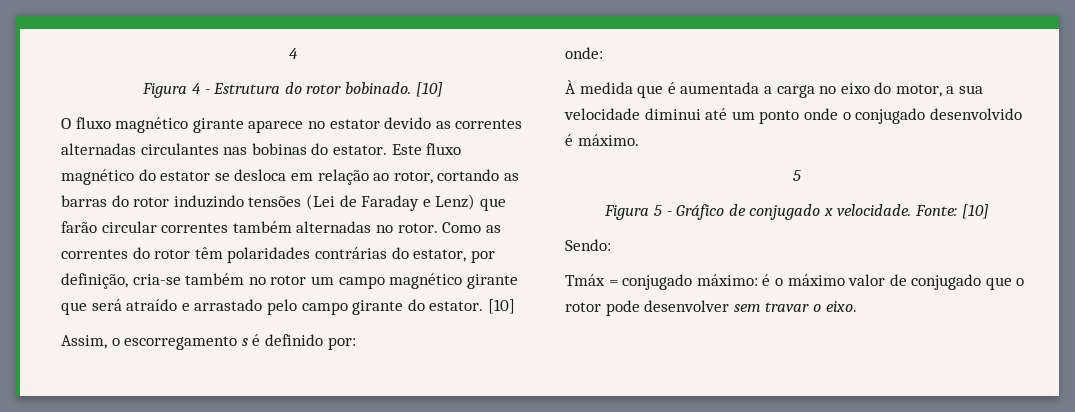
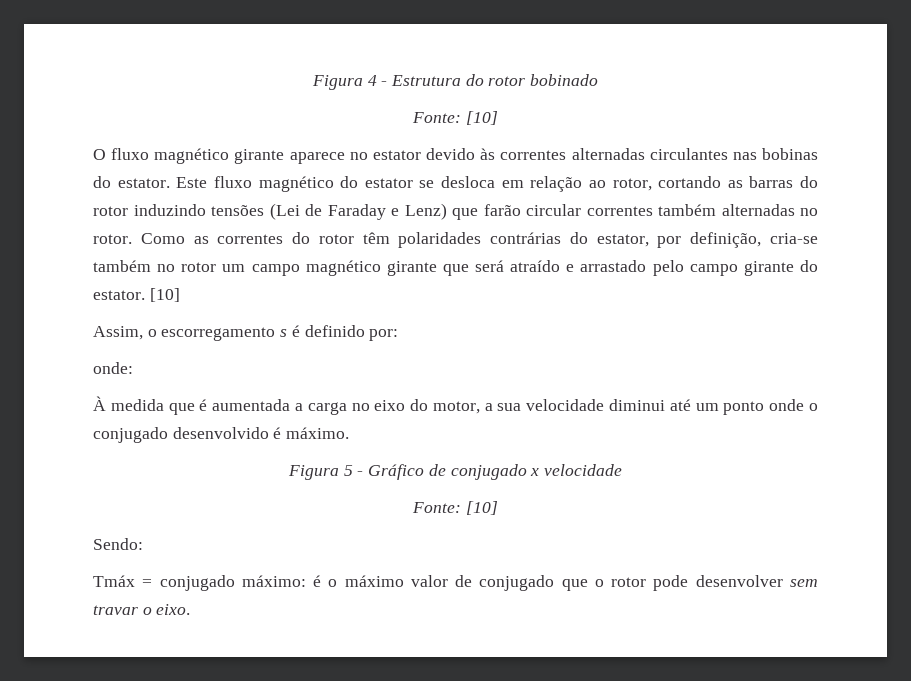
[289,48,298,59] 4 // -> (311, 82) none
[344,82,411,94] bobinado. -> [530,74,599,86] [412,112,462,123] bobinado // Fonte:
[435,121,451,129] as -> [480,148,496,160] às
[793,170,801,181] // 5 -> (350, 433) none
[837,204,912,216] velocidade. -> [544,464,623,476] velocidade //

